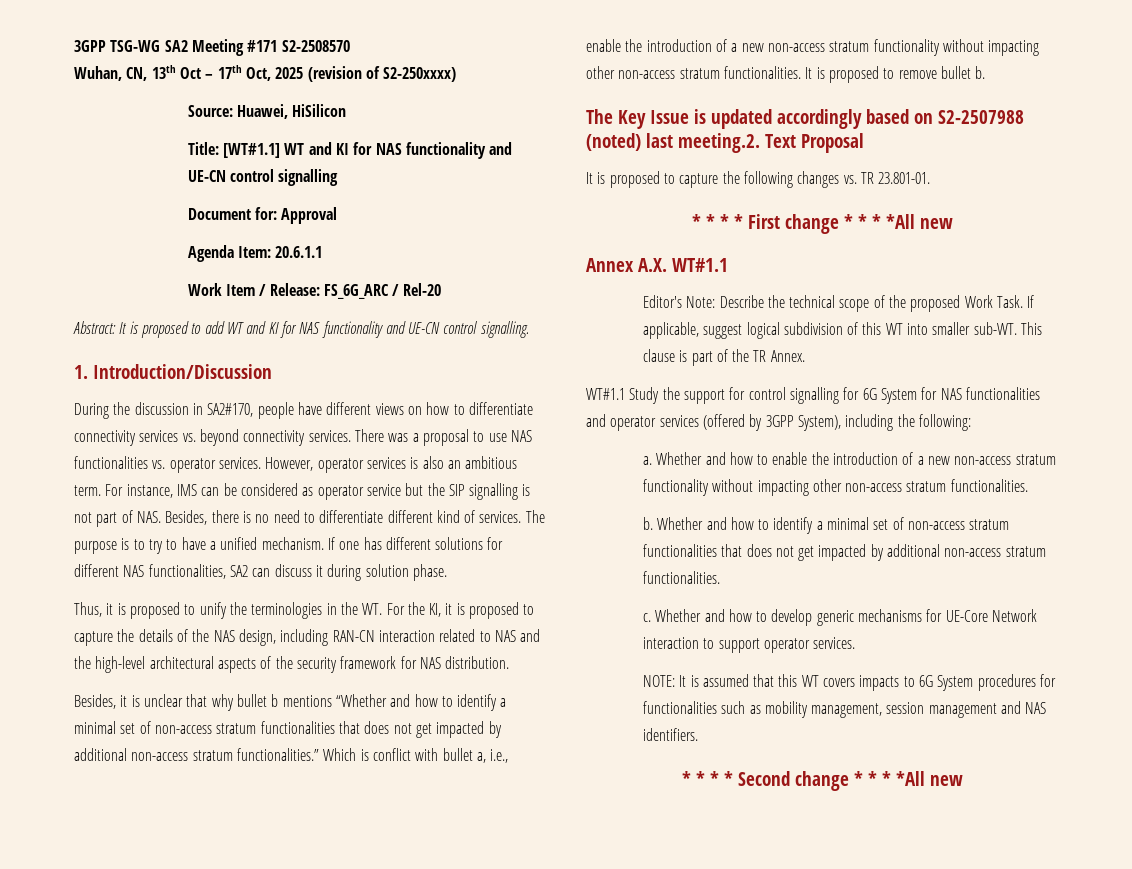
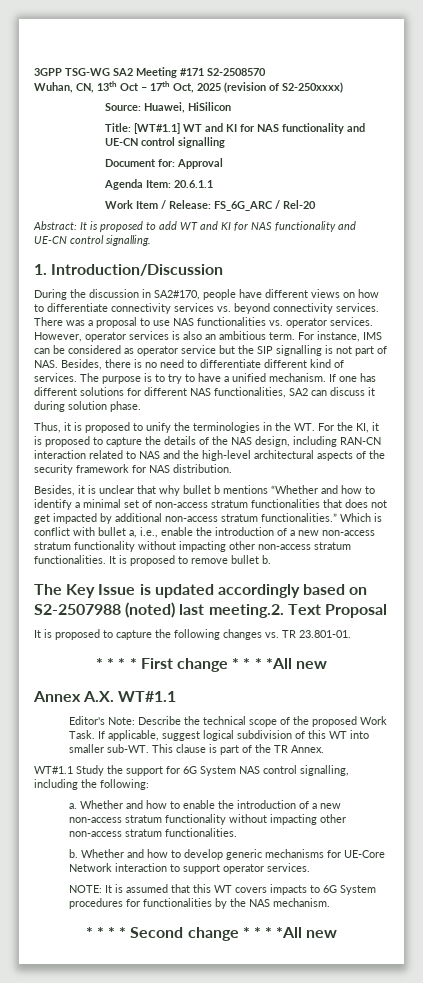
[748,387,1040,404] [586,414,841,431] control signalling for 6G System for NAS functionalities and operator services (offered by 3GPP System), -> [183,765,349,776] 6G System NAS control signalling,
[773,517,1010,534] [642,544,1046,561] [642,571,720,584] [642,609,768,622] identify a minimal set of non-access stratum functionalities that does not get impacted by additional non-access stratum functionalities. // c. Whether and how to -> (182, 854) none
[721,701,1047,718] [642,728,698,741] such as mobility management, session management and NAS identifiers. -> [215,898,331,909] by the NAS mechanism.

